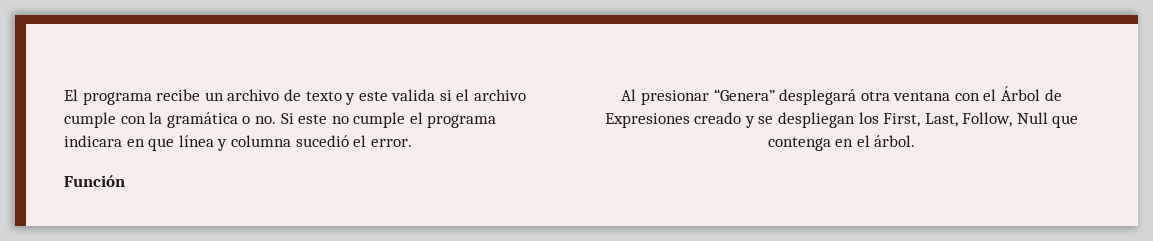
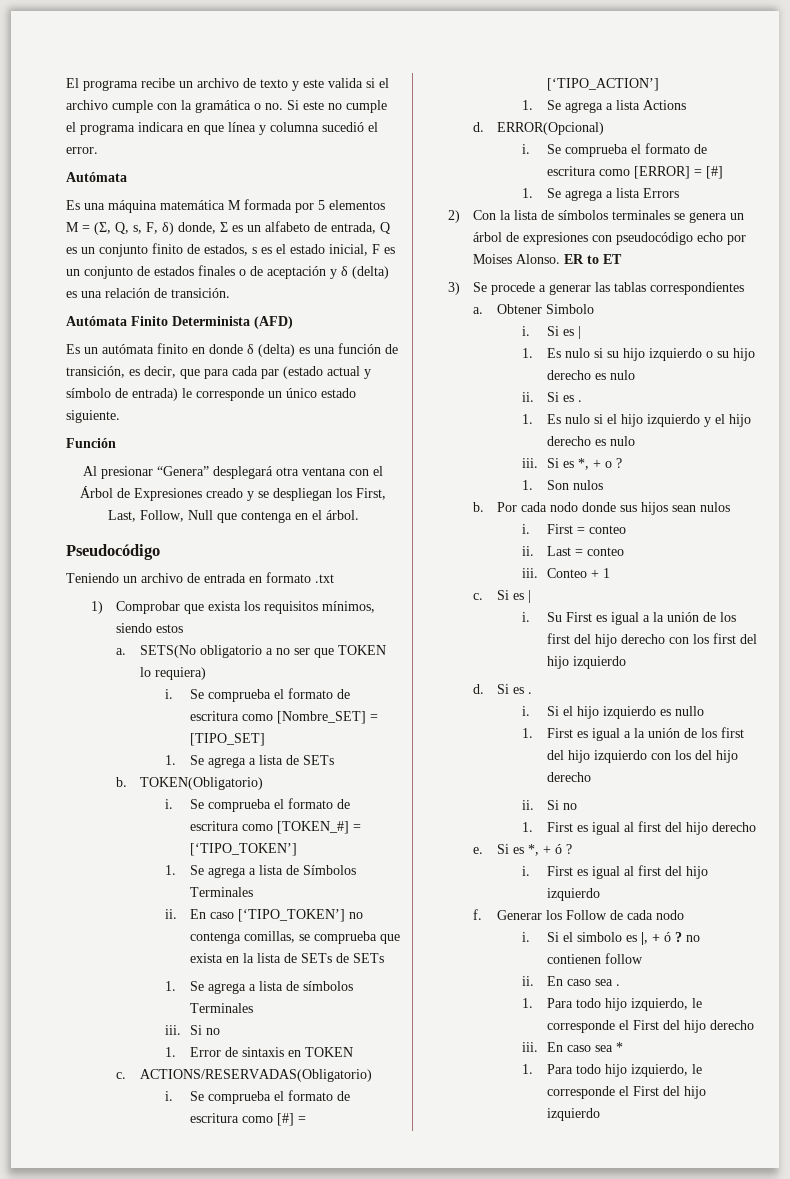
(412, 143) none -> [66,172,127,182] [66,199,385,213] [66,221,390,235] [66,243,395,257] [66,265,389,279] [66,288,230,298] [66,316,293,329] [66,343,398,357] [66,366,371,379] [66,388,356,401] [66,410,120,423] // Autómata // Es una máquina matemática M formada por 5 elementos M = (Σ, Q, s, F, δ) donde, Σ es un alfabeto de entrada, Q es un conjunto finito de estados, s es el estado inicial, F es un conjunto de estados finales o de aceptación y δ (delta) es una relación de transición. // Autómata Finito Determinista (AFD) // Es un autómata finito en donde δ (delta) es una función de transición, es decir, que para cada par (estado actual y símbolo de entrada) le corresponde un único estado siguiente.
(916, 141) none -> [66,544,160,560] [66,572,334,583] [90,601,375,614] [115,623,183,633] [115,645,387,658] [140,667,207,680] [165,688,350,702] [189,711,378,724] [189,733,265,746] [165,755,334,768] [115,777,264,790] [165,798,350,812] [189,821,361,834] [189,843,297,856] [165,865,356,878] [189,887,253,897] [165,909,363,922] [189,931,400,944] [189,953,384,963] [165,981,353,994] [189,1003,253,1013] [165,1025,220,1035] [165,1047,353,1057] [115,1069,373,1082] [165,1090,350,1104] [189,1113,306,1126] [546,78,659,91] [522,100,686,113] [472,122,605,135] [522,143,707,157] [546,166,723,179] [522,188,679,201] [447,210,744,223] [472,232,746,245] [472,254,622,264] [447,282,744,295] [472,304,595,314] [522,326,581,339] [522,348,755,361] [546,370,635,380] [522,392,582,402] [522,414,751,427] [546,436,635,446] [522,458,622,470] [522,480,603,490] [472,502,731,515] [522,524,626,534] [522,546,624,556] [522,568,610,578] [472,590,532,603] [522,612,736,625] [546,633,757,647] [546,656,626,669] [472,684,533,694] [522,706,704,719] [522,727,744,741] [546,750,738,763] [546,772,591,782] [522,800,577,810] [522,821,756,835] [472,844,573,856] [522,865,708,879] [546,888,600,901] [472,909,685,920] [522,932,700,945] [546,953,643,964] [522,976,620,986] [522,998,702,1011] [546,1020,754,1033] [522,1042,623,1052] [522,1064,702,1077] [546,1086,706,1099] [546,1108,600,1121] // Pseudocódigo // Teniendo un archivo de entrada en formato .txt // 1) Comprobar que exista los requisitos mínimos, siendo estos // a. SETS(No obligatorio a no ser que TOKEN lo requiera) // i. Se comprueba el formato de escritura como [Nombre_SET] = [TIPO_SET] // 1. Se agrega a lista de SETs // b. TOKEN(Obligatorio) // i. Se comprueba el formato de escritura como [TOKEN_#] = [‘TIPO_TOKEN’] // 1. Se agrega a lista de Símbolos Terminales // ii. En caso [‘TIPO_TOKEN’] no contenga comillas, se comprueba que exista en la lista de SETs de SETs // 1. Se agrega a lista de símbolos Terminales // iii. Si no // 1. Error de sintaxis en TOKEN // c. ACTIONS/RESERVADAS(Obligatorio) // i. Se comprueba el formato de escritura como [#] = [‘TIPO_ACTION’] // 1. Se agrega a lista Actions // d. ERROR(Opcional) // i. Se comprueba el formato de escritura como [ERROR] = [#] // 1. Se agrega a lista Errors // 2) Con la lista de símbolos terminales se genera un árbol de expresiones con pseudocódigo echo por Moises Alonso. ER to ET // 3) Se procede a generar las tablas correspondientes // a. Obtener Simbolo // i. Si es | // 1. Es nulo si su hijo izquierdo o su hijo derecho es nulo // ii. Si es . // 1. Es nulo si el hijo izquierdo y el hijo derecho es nulo // iii. Si es *, + o ? // 1. Son nulos // b. Por cada nodo donde sus hijos sean nulos // i. First = conteo // ii. Last = conteo // iii. Conteo + 1 // c. Si es | // i. Su First es igual a la unión de los first del hijo derecho con los first del hijo izquierdo // d. Si es . // i. Si el hijo izquierdo es nullo // 1. First es igual a la unión de los first del hijo izquierdo con los del hijo derecho // ii. Si no // 1. First es igual al first del hijo derecho // e. Si es *, + ó ? // i. First es igual al first del hijo izquierdo // f. Generar los Follow de cada nodo // i. Si el simbolo es |, + ó ? no contienen follow // ii. En caso sea . // 1. Para todo hijo izquierdo, le corresponde el First del hijo derecho // iii. En caso sea * // 1. Para todo hijo izquierdo, le corresponde el First del hijo izquierdo

